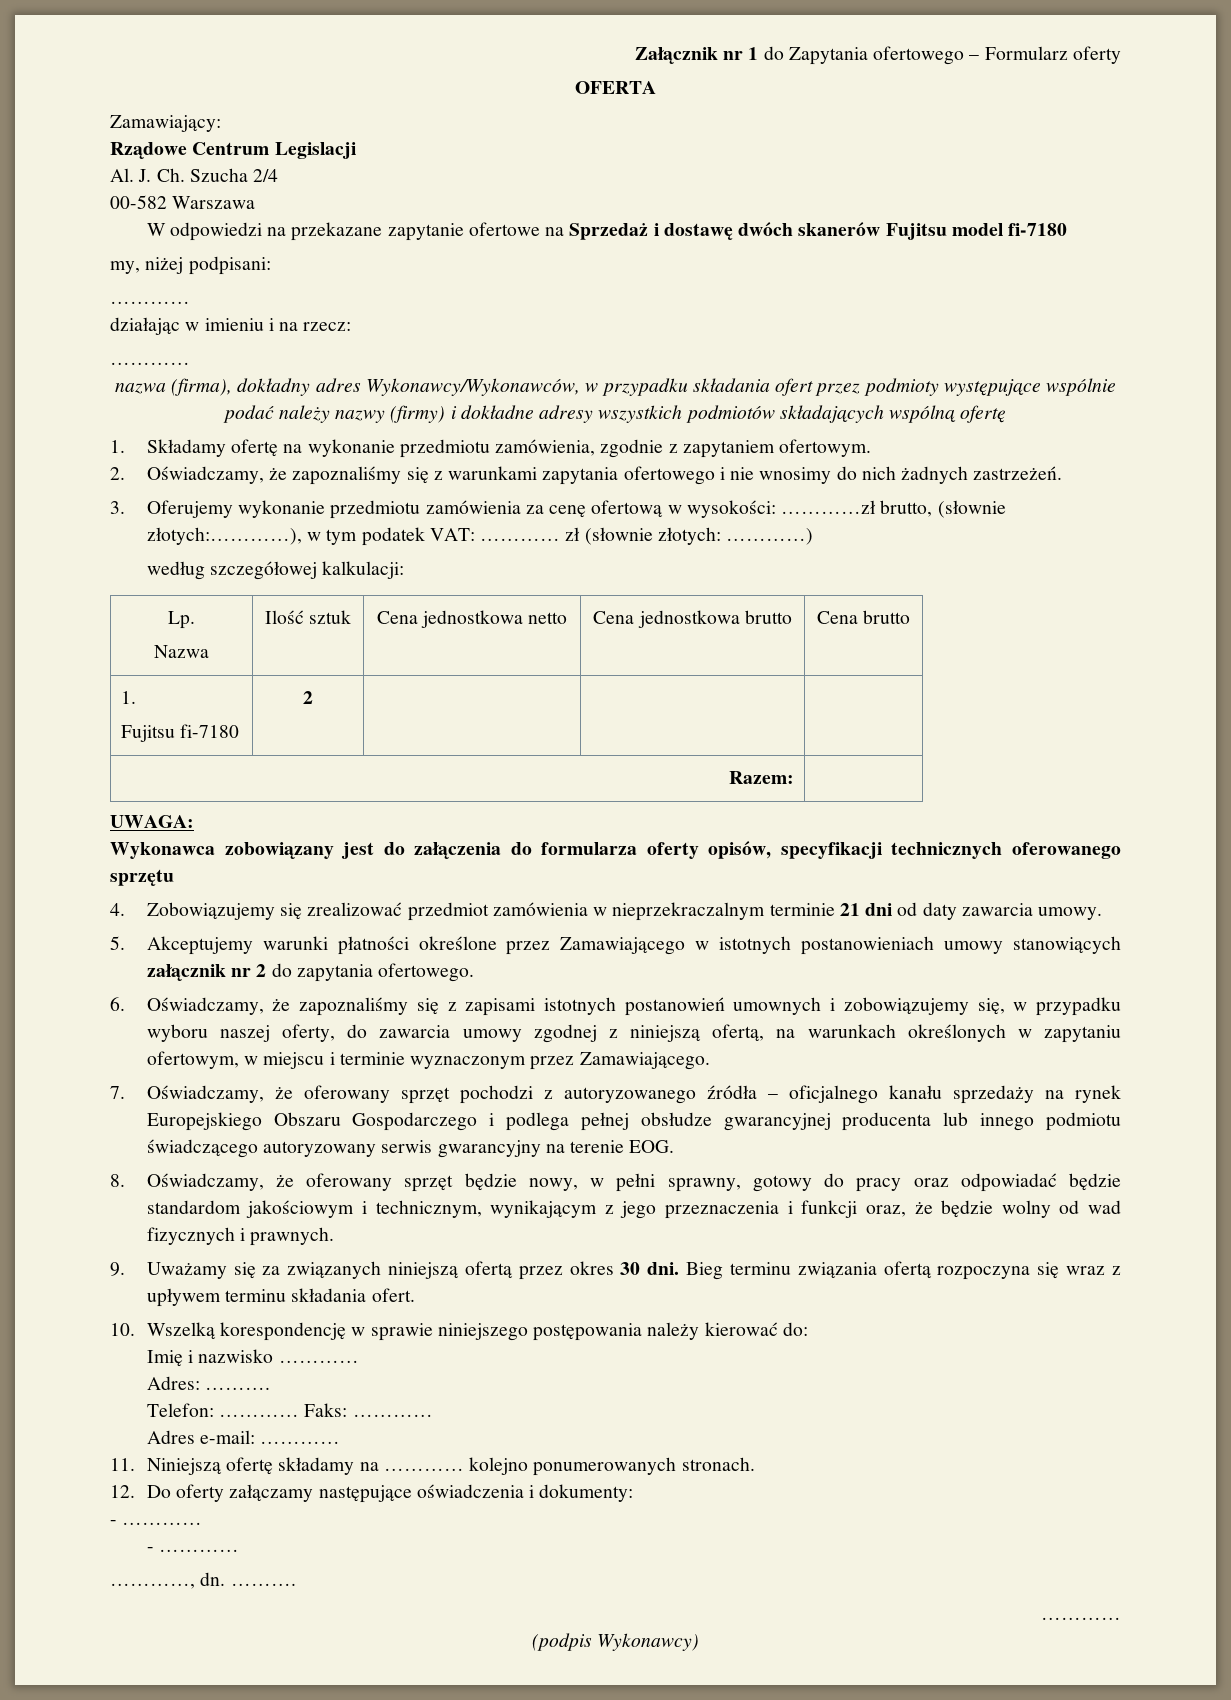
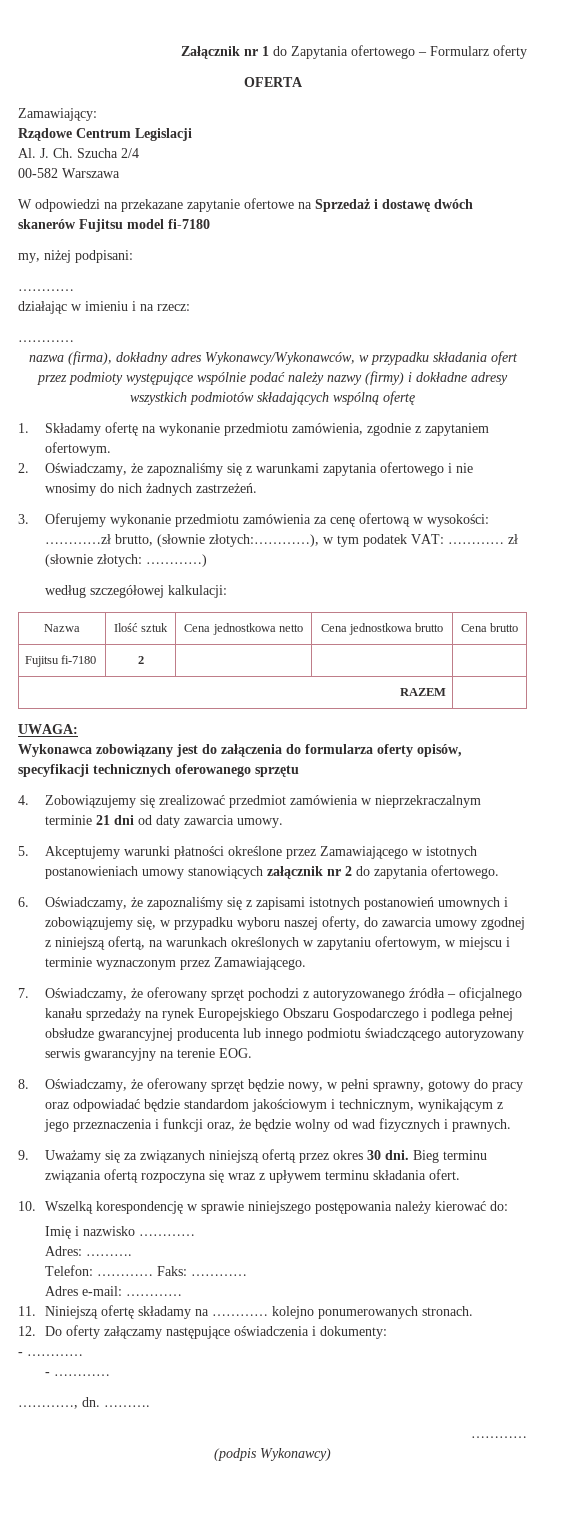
[168,611,195,629] Lp. // -> (227, 591) none
[120,691,136,704] 1. // -> (519, 627) none
[729,771,795,784] Razem: -> [400,688,447,696] RAZEM

